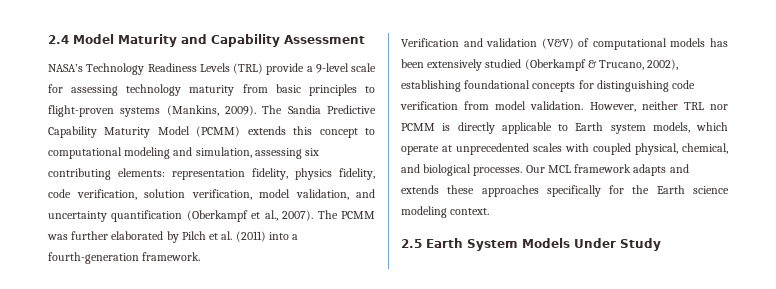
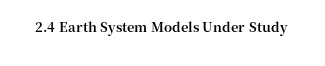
[73,34,365,47] [48,63,376,75] [48,84,375,96] [48,105,376,117] [48,126,375,138] [48,147,320,159] [48,168,375,180] [48,189,375,200] [48,210,375,222] [47,231,299,243] [48,252,201,264] [401,38,728,50] [401,59,679,71] [401,80,696,92] [400,101,728,112] [401,122,728,134] [401,143,728,155] [401,164,689,176] [401,185,729,197] [401,206,490,218] [401,239,422,248] Model Maturity and Capability Assessment // NASA’s Technology Readiness Levels (TRL) provide a 9-level scale for assessing technology maturity from basic principles to flight-proven systems (Mankins, 2009). The Sandia Predictive Capability Maturity Model (PCMM) extends this concept to computational modeling and simulation, assessing six contributing elements: representation fidelity, physics fidelity, code verification, solution verification, model validation, and uncertainty quantification (Oberkampf et al., 2007). The PCMM was further elaborated by Pilch et al. (2011) into a fourth-generation framework. // Verification and validation (V&V) of computational models has been extensively studied (Oberkampf & Trucano, 2002), establishing foundational concepts for distinguishing code verification from model validation. However, neither TRL nor PCMM is directly applicable to Earth system models, which operate at unprecedented scales with coupled physical, chemical, and biological processes. Our MCL framework adapts and extends these approaches specifically for the Earth science modeling context. // 2.5 -> (55, 27) none

